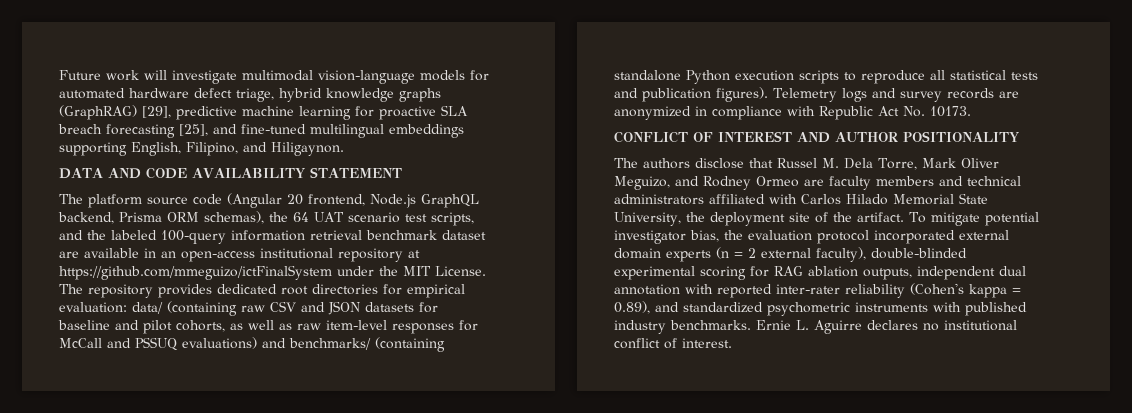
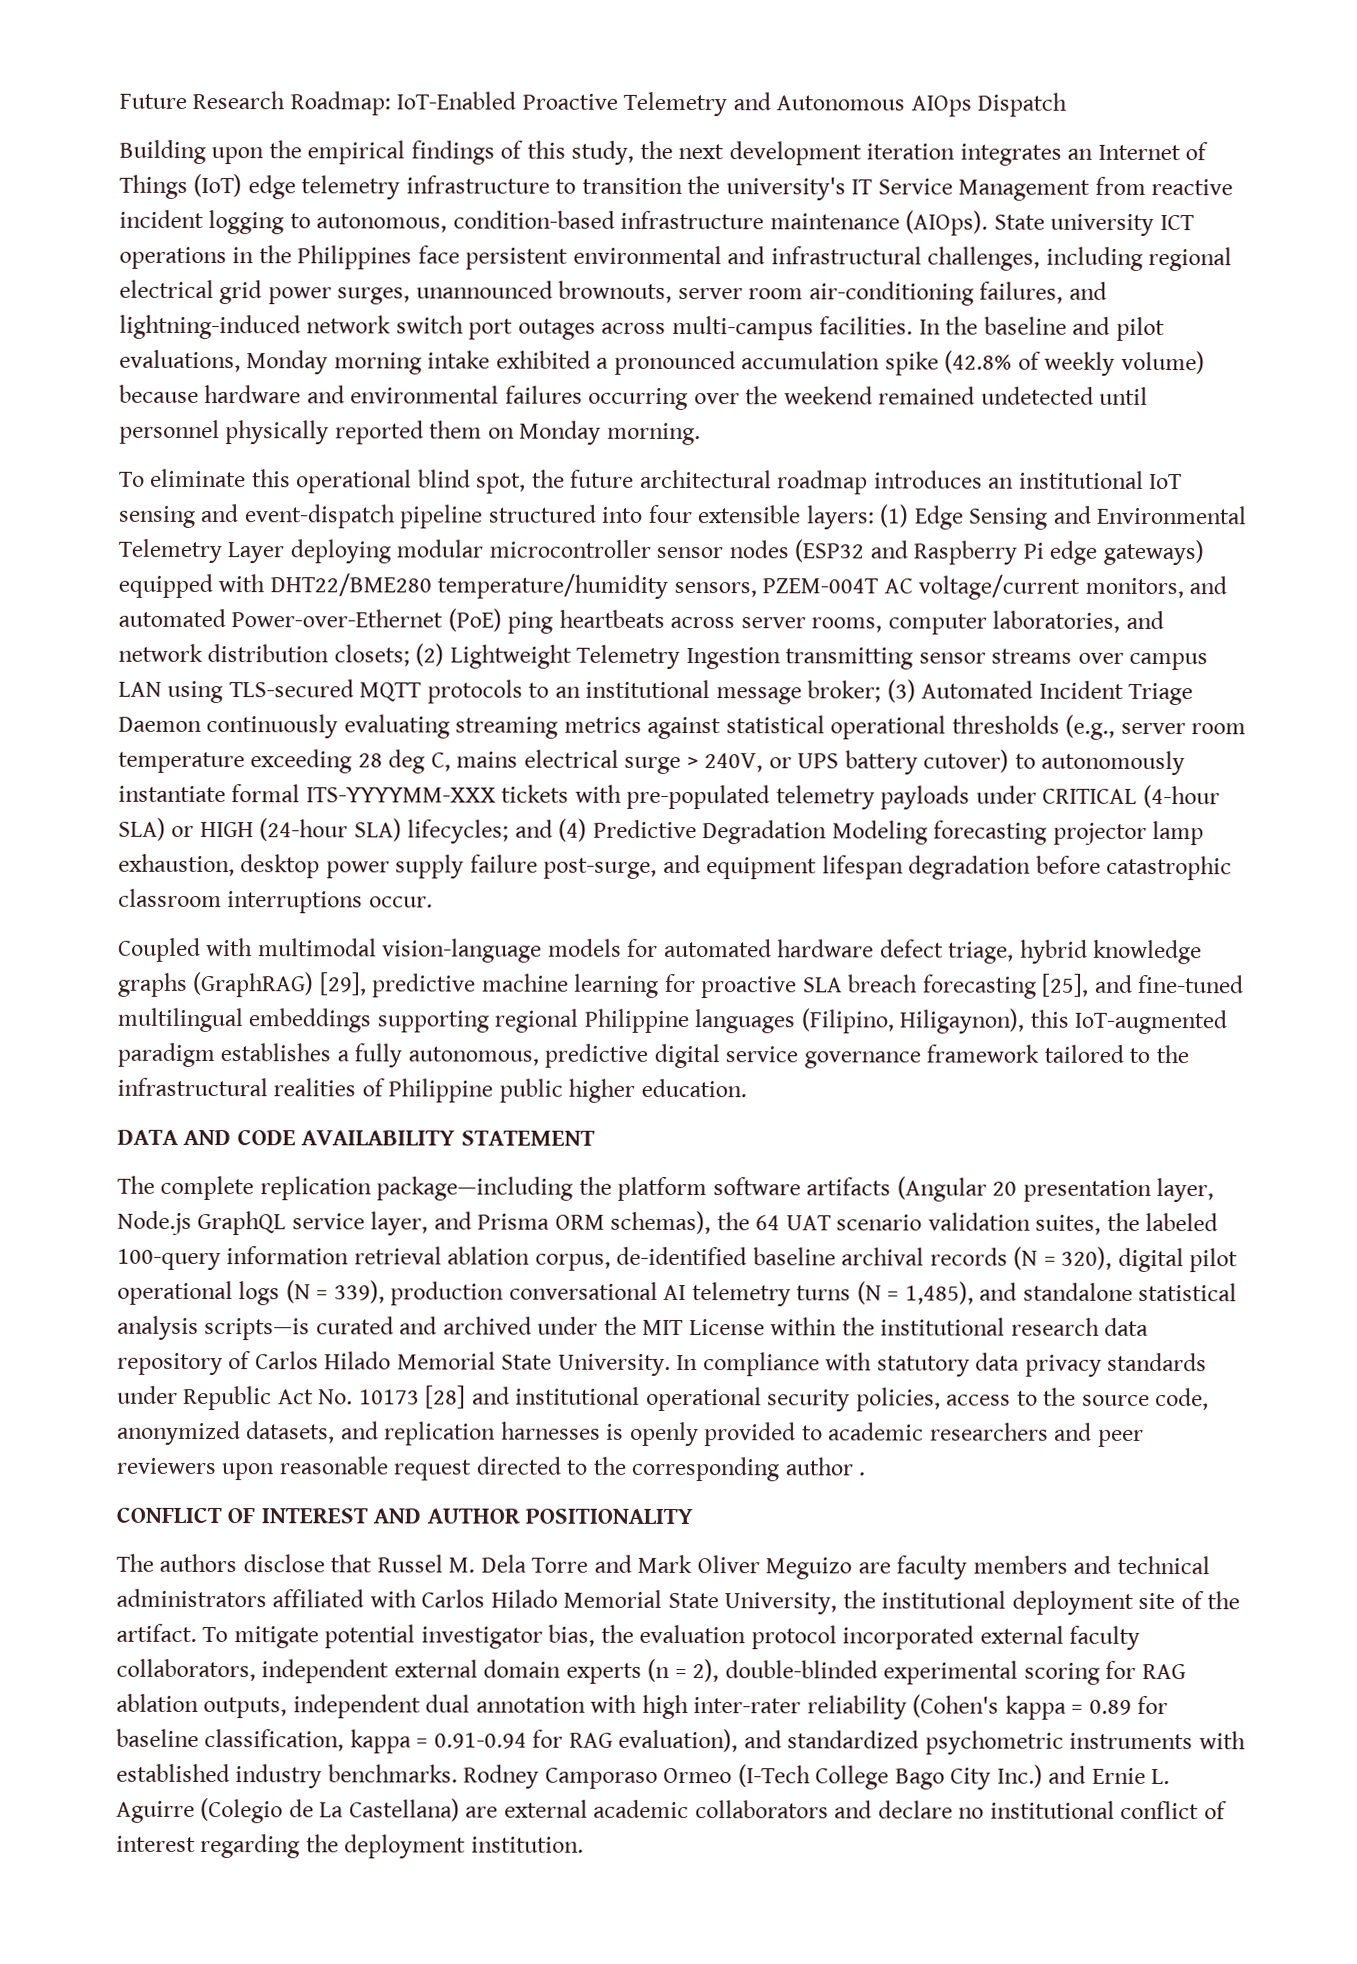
[106,70,237,84] work will investigate -> [192,90,1068,117] [119,139,1209,166] [119,173,1234,201] [119,209,1194,236] [119,245,1233,272] [119,279,1107,306] [119,314,1165,342] [119,349,1205,376] [119,384,1149,411] [119,419,701,446] [119,468,1183,495] [118,503,1247,530] [118,538,1204,566] [118,573,1228,600] [118,608,1164,635] [118,643,1209,671] [118,679,1194,706] [118,714,1247,740] [118,749,1186,776] [118,784,1220,810] [118,817,1205,846] [118,853,1233,881] [118,888,433,914] [118,937,254,962] Research Roadmap: IoT-Enabled Proactive Telemetry and Autonomous AIOps Dispatch // Building upon the empirical findings of this study, the next development iteration integrates an Internet of Things (IoT) edge telemetry infrastructure to transition the university's IT Service Management from reactive incident logging to autonomous, condition-based infrastructure maintenance (AIOps). State university ICT operations in the Philippines face persistent environmental and infrastructural challenges, including regional electrical grid power surges, unannounced brownouts, server room air-conditioning failures, and lightning-induced network switch port outages across multi-campus facilities. In the baseline and pilot evaluations, Monday morning intake exhibited a pronounced accumulation spike (42.8% of weekly volume) because hardware and environmental failures occurring over the weekend remained undetected until personnel physically reported them on Monday morning. // To eliminate this operational blind spot, the future architectural roadmap introduces an institutional IoT sensing and event-dispatch pipeline structured into four extensible layers: (1) Edge Sensing and Environmental Telemetry Layer deploying modular microcontroller sensor nodes (ESP32 and Raspberry Pi edge gateways) equipped with DHT22/BME280 temperature/humidity sensors, PZEM-004T AC voltage/current monitors, and automated Power-over-Ethernet (PoE) ping heartbeats across server rooms, computer laboratories, and network distribution closets; (2) Lightweight Telemetry Ingestion transmitting sensor streams over campus LAN using TLS-secured MQTT protocols to an institutional message broker; (3) Automated Incident Triage Daemon continuously evaluating streaming metrics against statistical operational thresholds (e.g., server room temperature exceeding 28 deg C, mains electrical surge > 240V, or UPS battery cutover) to autonomously instantiate formal ITS-YYYYMM-XXX tickets with pre-populated telemetry payloads under CRITICAL (4-hour SLA) or HIGH (24-hour SLA) lifecycles; and (4) Predictive Degradation Modeling forecasting projector lamp exhaustion, desktop power supply failure post-surge, and equipment lifespan degradation before catastrophic classroom interruptions occur. // Coupled with
[131,142,344,156] English, Filipino, and Hiligaynon. -> [494,1008,1228,1035] [117,1042,1189,1069] [117,1077,747,1103] regional Philippine languages (Filipino, Hiligaynon), this IoT-augmented paradigm establishes a fully autonomous, predictive digital service governance framework tailored to the infrastructural realities of Philippine public higher education.
[88,193,479,208] [58,212,114,224] platform source code (Angular 20 frontend, Node.js GraphQL backend, -> [160,1175,1215,1203] [117,1210,472,1236] complete replication package—including the platform software artifacts (Angular 20 presentation layer, Node.js GraphQL service layer, and
[405,212,474,226] [59,230,83,240] test scripts, and -> [927,1212,1102,1235] validation suites,
[366,230,486,240] [59,248,420,262] [59,265,486,280] [59,284,465,298] [59,301,438,316] [58,320,478,334] [59,337,445,352] [614,70,1038,84] [614,87,1019,102] [614,106,971,120] benchmark dataset are available in an open-access institutional repository at https://github.com/mmeguizo/ictFinalSystem under the MIT License. The repository provides dedicated root directories for empirical evaluation: data/ (containing raw CSV and JSON datasets for baseline and pilot cohorts, as well as raw item-level responses for McCall and PSSUQ evaluations) and benchmarks/ (containing standalone Python execution scripts to reproduce all statistical tests and publication figures). Telemetry logs and survey records are anonymized in compliance with Republic Act No. 10173. -> [447,1246,1239,1273] [117,1280,1238,1307] [117,1315,1150,1341] [117,1351,1208,1377] [117,1385,1210,1412] [117,1420,1144,1447] [116,1456,866,1482] ablation corpus, de-identified baseline archival records (N = 320), digital pilot operational logs (N = 339), production conversational AI telemetry turns (N = 1,485), and standalone statistical analysis scripts—is curated and archived under the MIT License within the institutional research data repository of Carlos Hilado Memorial State University. In compliance with statutory data privacy standards under Republic Act No. 10173 [28] and institutional operational security policies, access to the source code, anonymized datasets, and replication harnesses is openly provided to academic researchers and peer reviewers upon reasonable request directed to the corresponding author .
[878,158,999,170] [614,176,799,190] Torre, Mark Oliver Meguizo, and Rodney Ormeo -> [531,1554,853,1580] Torre and Mark Oliver Meguizo
(705, 217) none -> [881,1590,1007,1609] institutional
(1009, 235) none -> [1069,1625,1141,1650] [116,1658,478,1684] faculty collaborators, independent external
[748,247,866,262] 2 external faculty), -> [692,1659,720,1683] 2),
[717,284,772,298] reported -> [641,1694,689,1720] high
[614,301,650,314] 0.89), -> [1088,1695,1169,1715] [116,1728,739,1754] 0.89 for baseline classification, kappa = 0.91-0.94 for RAG evaluation),
[965,302,1027,316] published -> [116,1763,230,1783] established
[756,320,1017,334] [614,338,732,349] Ernie L. Aguirre declares no institutional conflict of interest. -> [463,1764,1171,1790] [116,1798,1227,1824] [116,1834,584,1859] Rodney Camporaso Ormeo (I-Tech College Bago City Inc.) and Ernie L. Aguirre (Colegio de La Castellana) are external academic collaborators and declare no institutional conflict of interest regarding the deployment institution.

